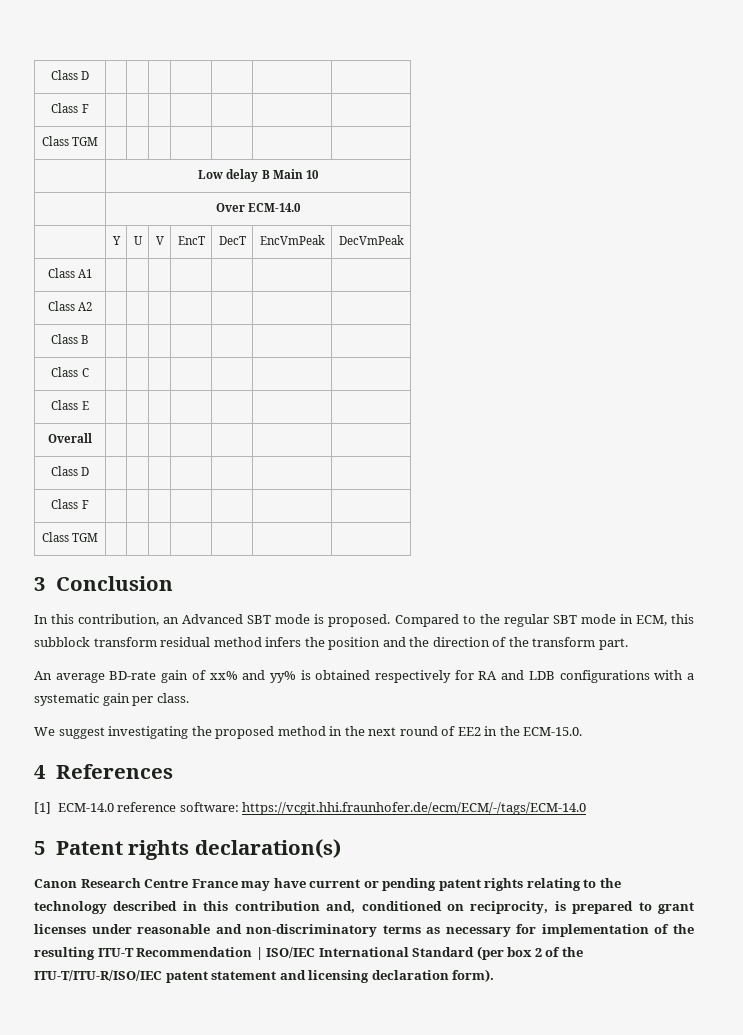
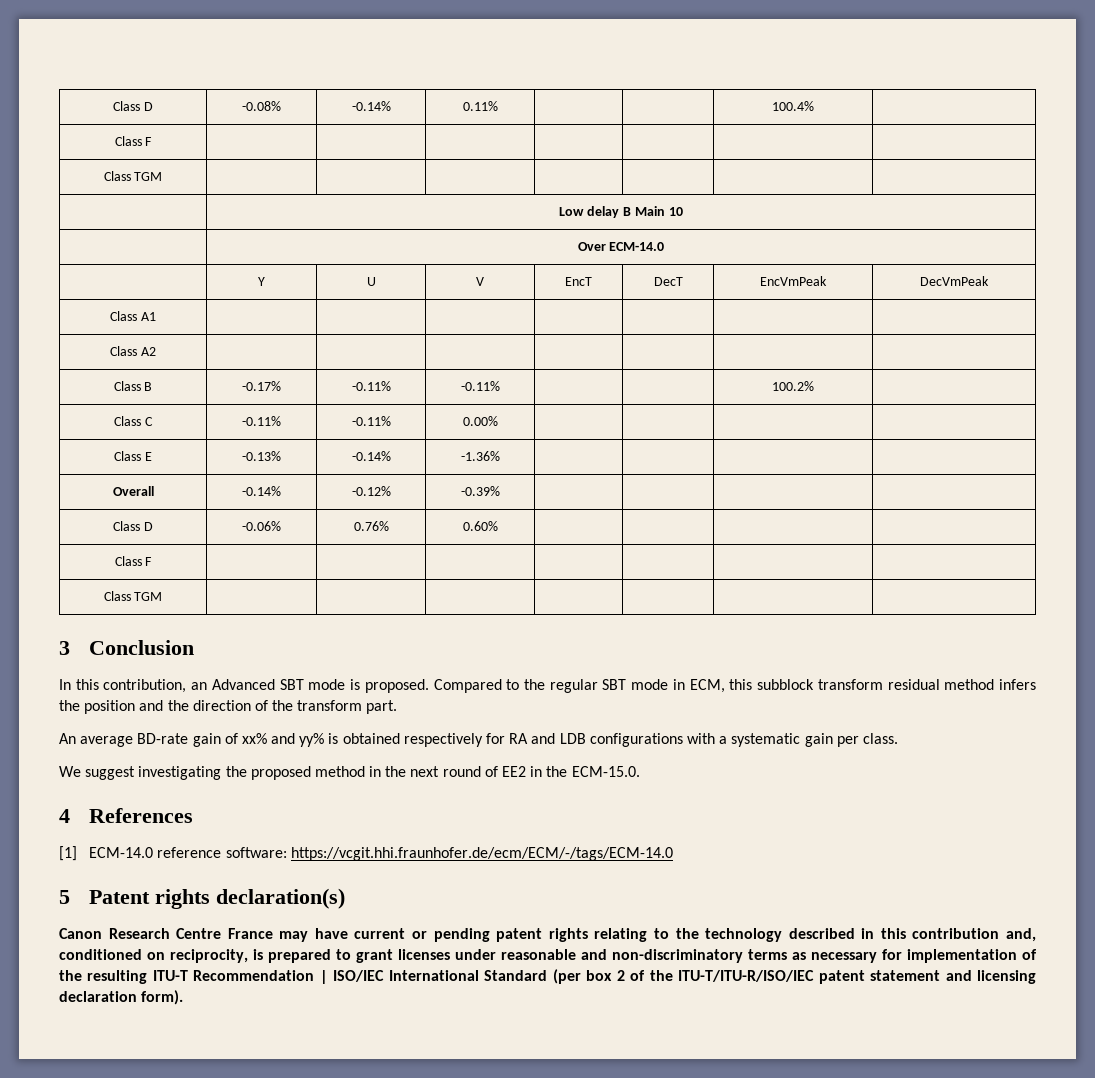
[50,70,90,80] Class D | | | | | | -> [113,101,153,111] [242,101,281,111] [351,101,391,111] [462,101,498,111] [772,101,814,111] Class D | -0.08% | -0.14% | 0.11% | | | 100.4%
(90, 339) | | | | | -> [242,381,281,391] [351,381,391,391] [460,381,500,391] [772,381,814,391] -0.17% | -0.11% | -0.11% | | | 100.2%
(89, 372) | | -> [242,416,281,426] [351,416,391,426] [462,416,498,426] -0.11% | -0.11% | 0.00%
[48,433,92,443] [50,466,90,476] | | | | | | // Overall | | | | | | | // Class D | | | -> [242,451,281,461] [351,451,391,461] [460,451,500,461] [112,486,154,496] [242,486,281,496] [351,486,391,496] [460,486,500,496] [113,521,153,531] [242,521,281,531] [353,521,389,531] [462,521,498,531] -0.13% | -0.14% | -1.36% | | | | // Overall | -0.14% | -0.12% | -0.39% | | | | // Class D | -0.06% | 0.76% | 0.60%

